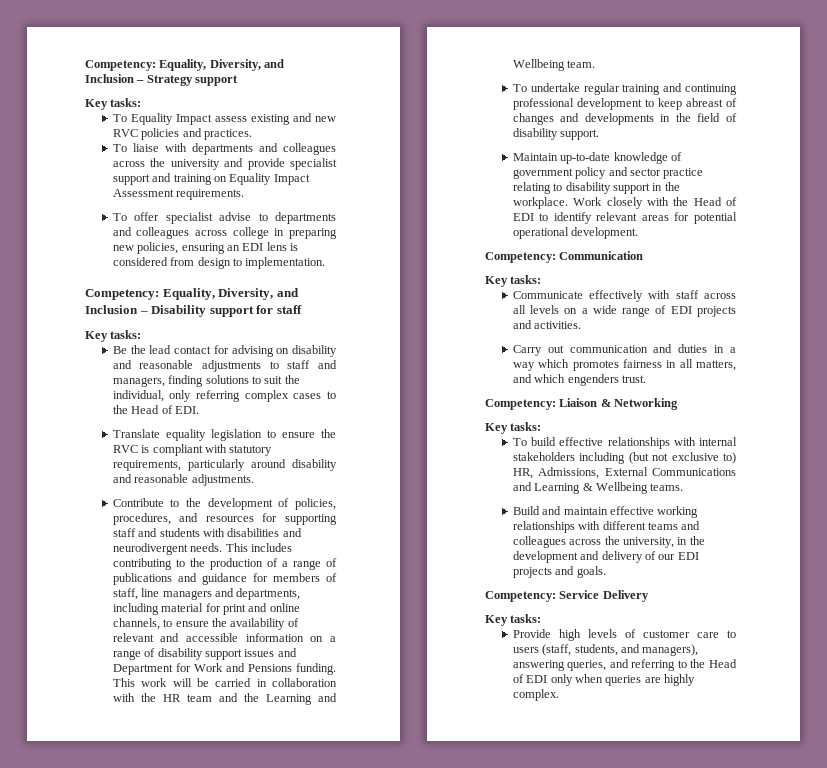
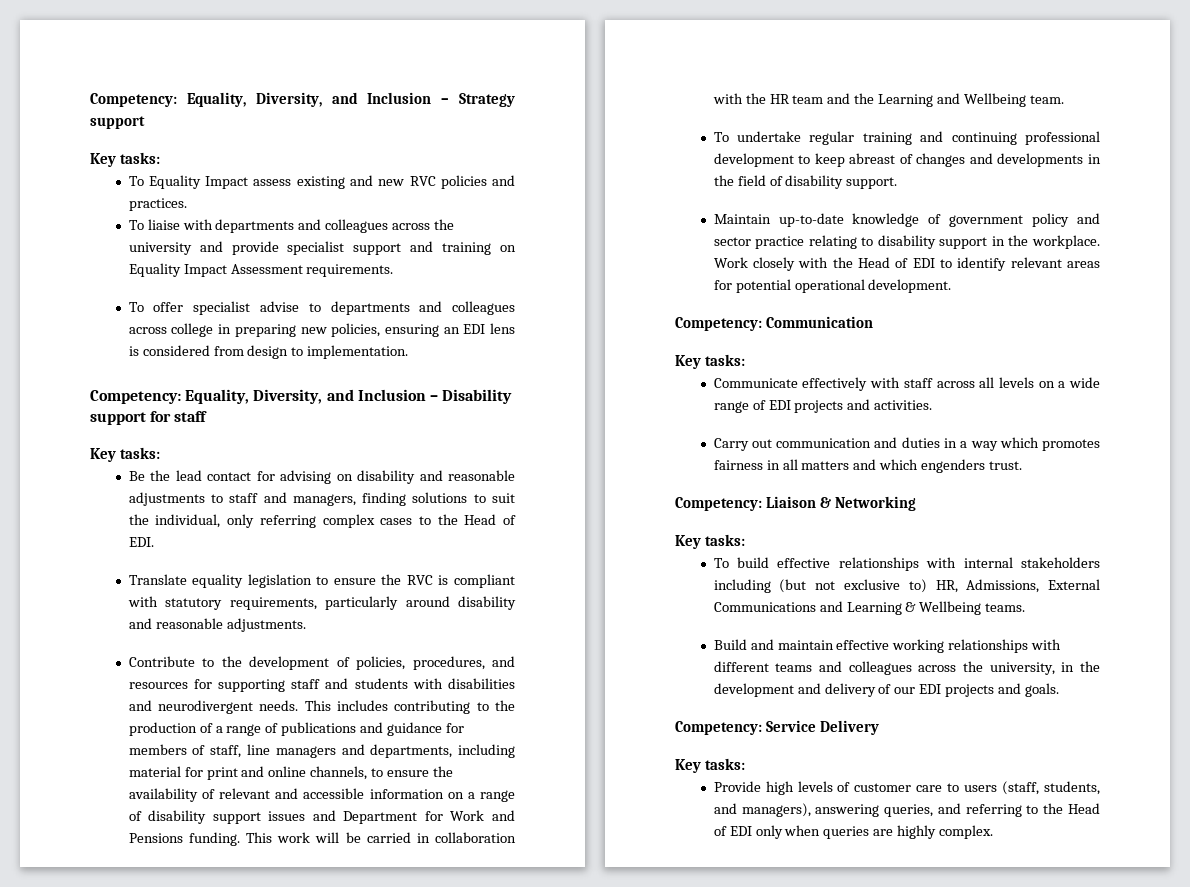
[696,360,736,371] matters, -> [801,461,850,470] matters

